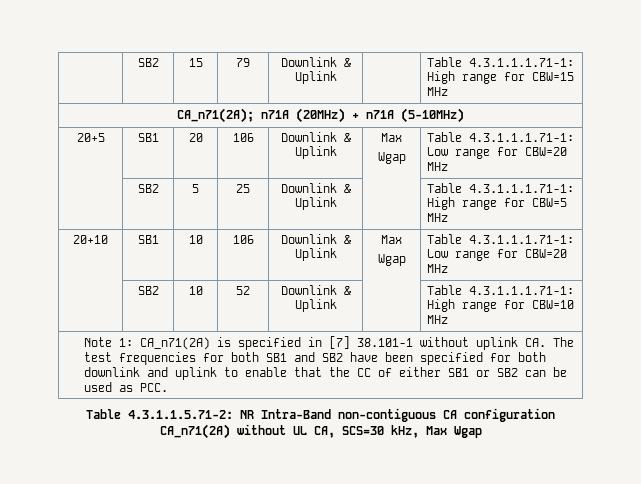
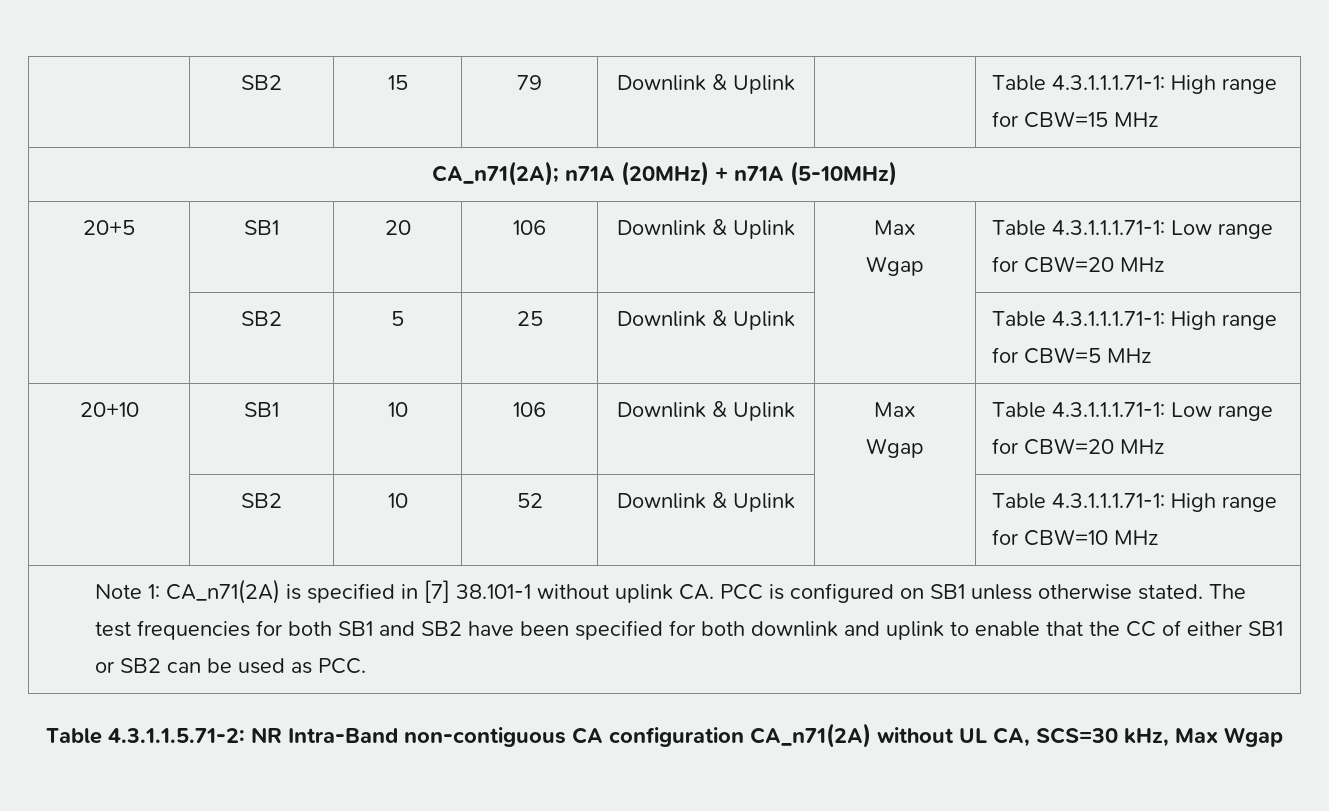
(546, 342) none -> [719,583,1203,603] PCC is configured on SB1 unless otherwise stated.

